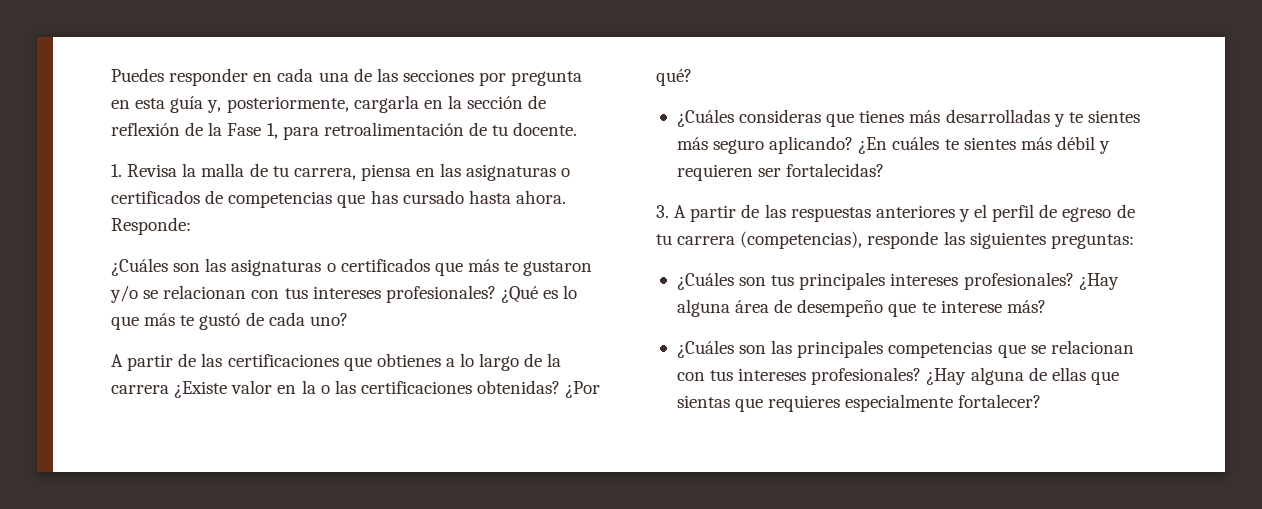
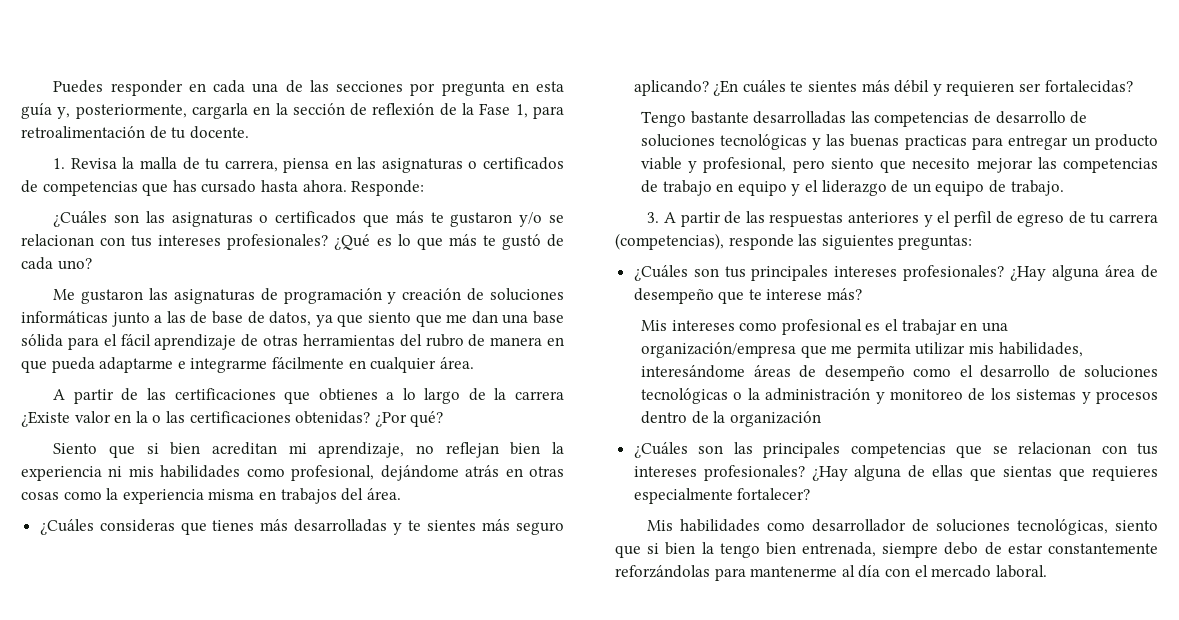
(348, 319) none -> [53,288,564,304] [21,311,565,327] [21,334,564,350] [21,357,474,373] // Me gustaron las asignaturas de programación y creación de soluciones informáticas junto a las de base de datos, ya que siento que me dan una base sólida para el fácil aprendizaje de otras herramientas del rubro de manera en que pueda adaptarme e integrarme fácilmente en cualquier área.
(692, 77) none -> [53,442,564,458] [21,465,564,481] [21,488,401,504] // Siento que si bien acreditan mi aprendizaje, no reflejan bien la experiencia ni mis habilidades como profesional, dejándome atrás en otras cosas como la experiencia misma en trabajos del área.
(885, 170) none -> [641,111,1088,127] [641,134,1158,150] [641,157,1158,173] [641,180,1064,196] // Tengo bastante desarrolladas las competencias de desarrollo de soluciones tecnológicas y las buenas practicas para entregar un producto viable y profesional, pero siento que necesito mejorar las competencias de trabajo en equipo y el liderazgo de un equipo de trabajo.
(1046, 306) none -> [641,319,1008,335] [641,342,1083,358] [641,365,1158,381] [641,388,1158,404] [641,411,821,427] // Mis intereses como profesional es el trabajar en una organización/empresa que me permita utilizar mis habilidades, interesándome áreas de desempeño como el desarrollo de soluciones tecnológicas o la administración y monitoreo de los sistemas y procesos dentro de la organización
(1042, 401) none -> [647,519,1158,535] [615,542,1158,558] [615,565,1047,581] // Mis habilidades como desarrollador de soluciones tecnológicas, siento que si bien la tengo bien entrenada, siempre debo de estar constantemente reforzándolas para mantenerme al día con el mercado laboral.

